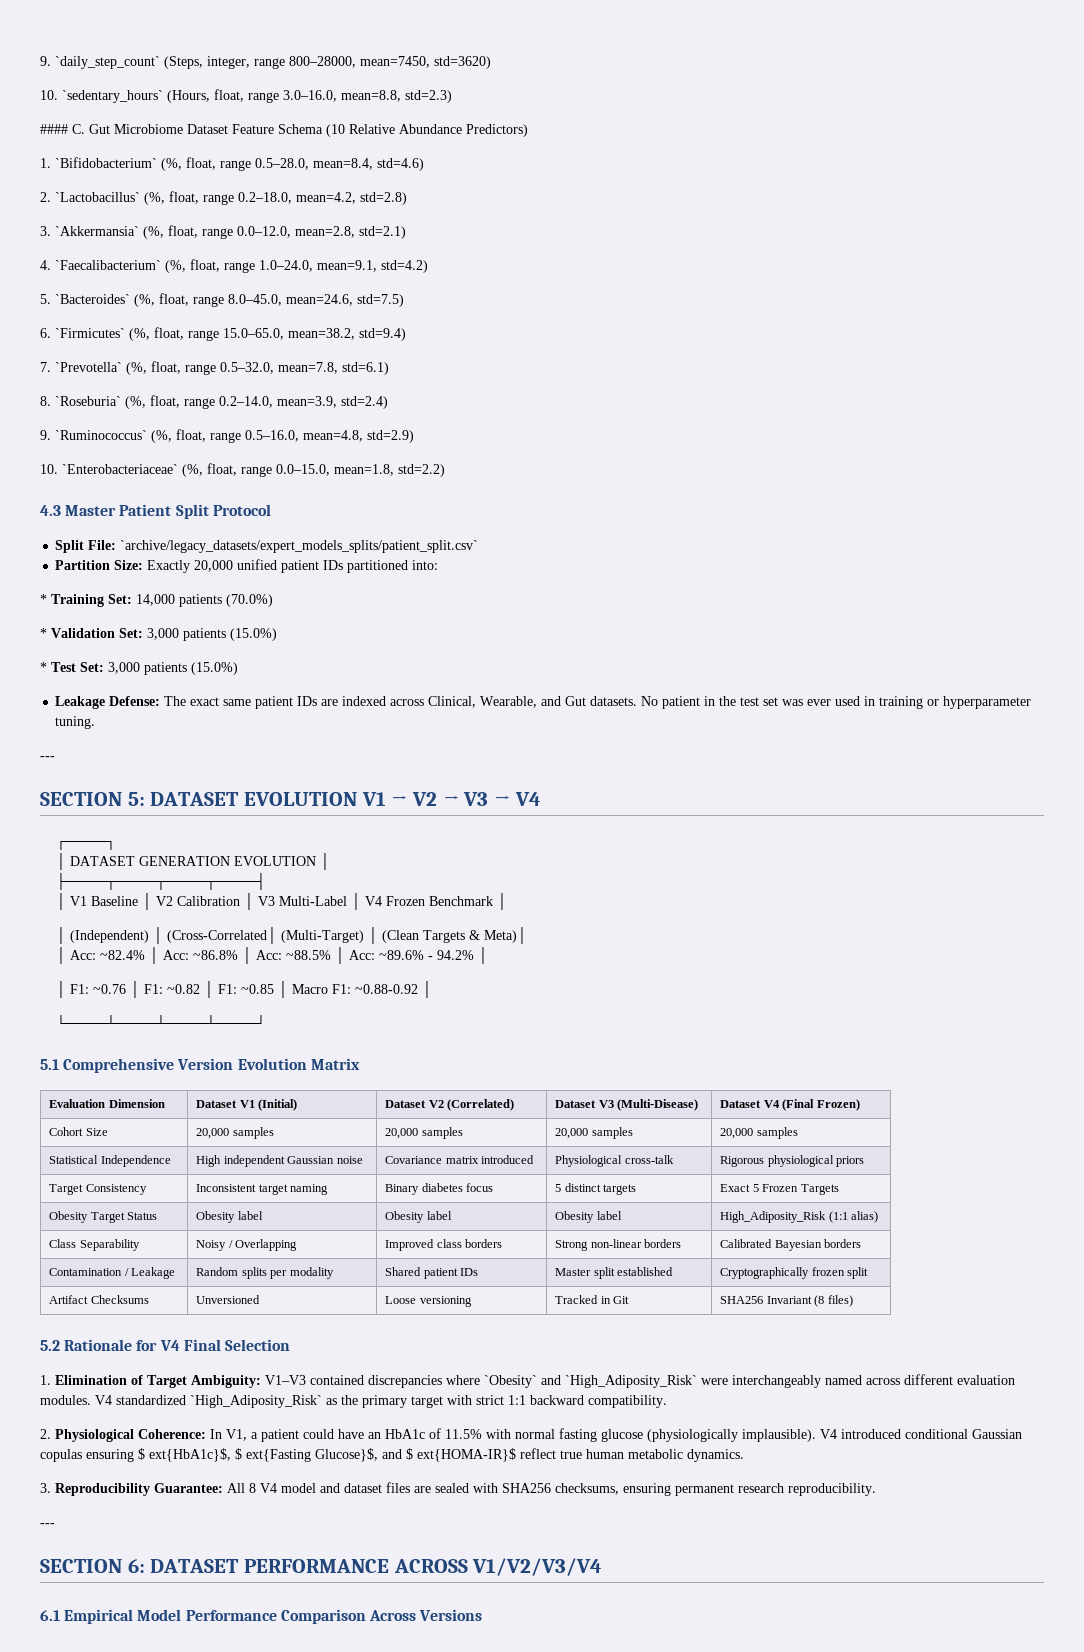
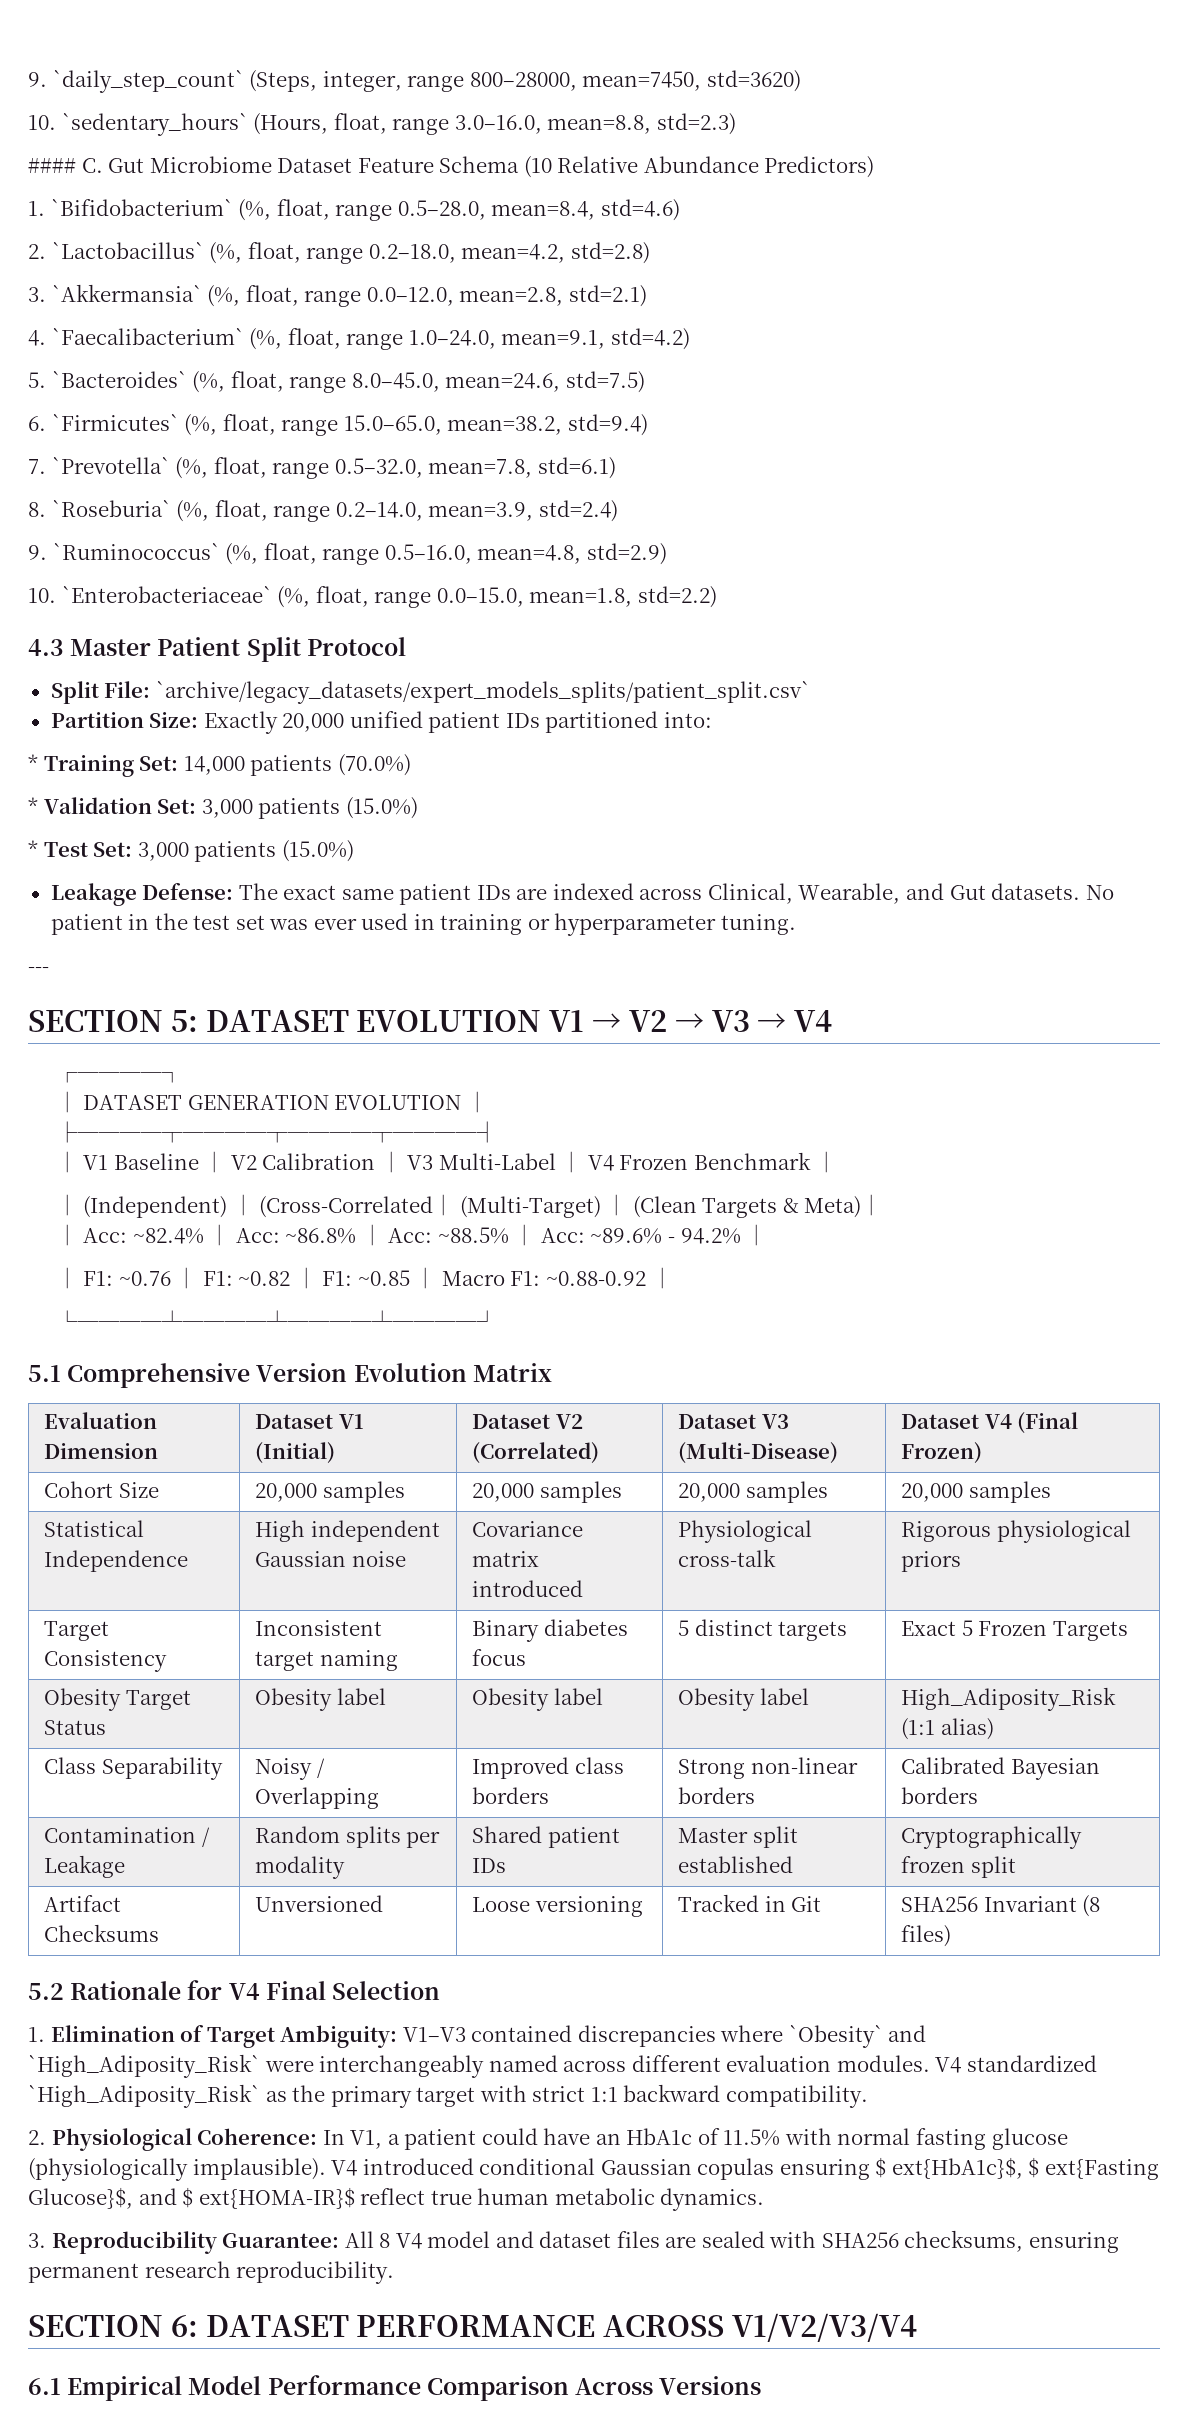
[40,1523,55,1527] // --- -> (395, 2272) none

